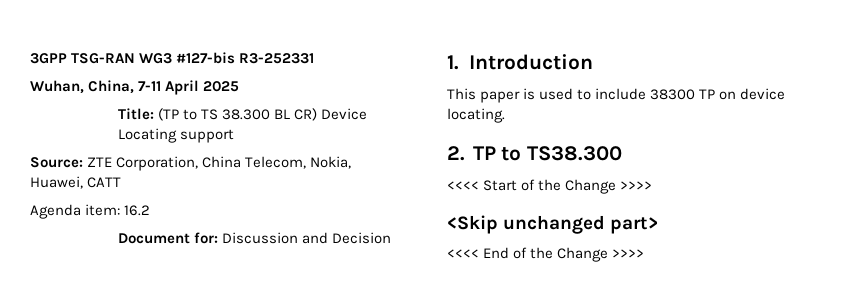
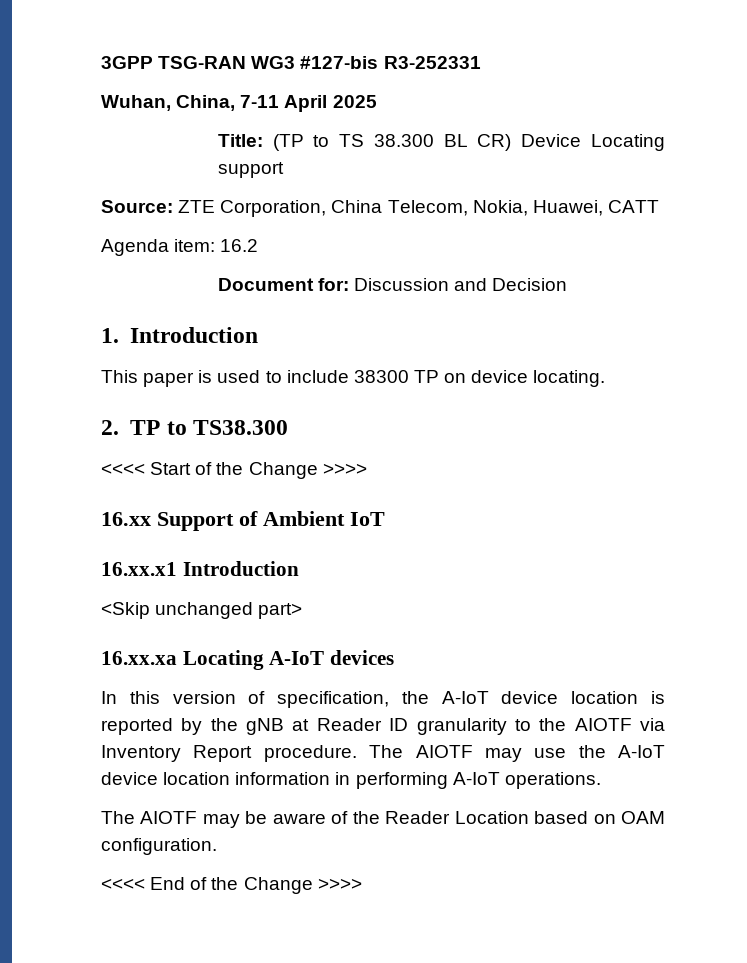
[447,215,659,234] <Skip unchanged part> -> [101,511,385,531] [101,561,299,576] [101,602,303,619] [101,650,395,670] [101,691,665,708] [101,718,665,735] [101,745,665,762] [101,772,601,789] [101,811,665,828] [101,838,217,855] 16.xx Support of Ambient IoT // 16.xx.x1 Introduction // <Skip unchanged part> // 16.xx.xa Locating A-IoT devices // In this version of specification, the A-IoT device location is reported by the gNB at Reader ID granularity to the AIOTF via Inventory Report procedure. The AIOTF may use the A-IoT device location information in performing A-IoT operations. // The AIOTF may be aware of the Reader Location based on OAM configuration.

